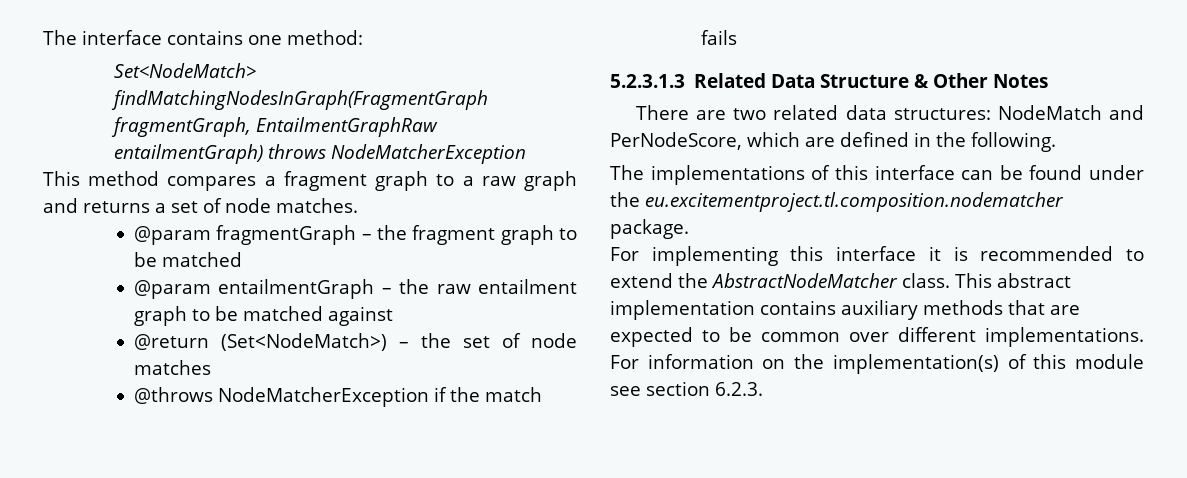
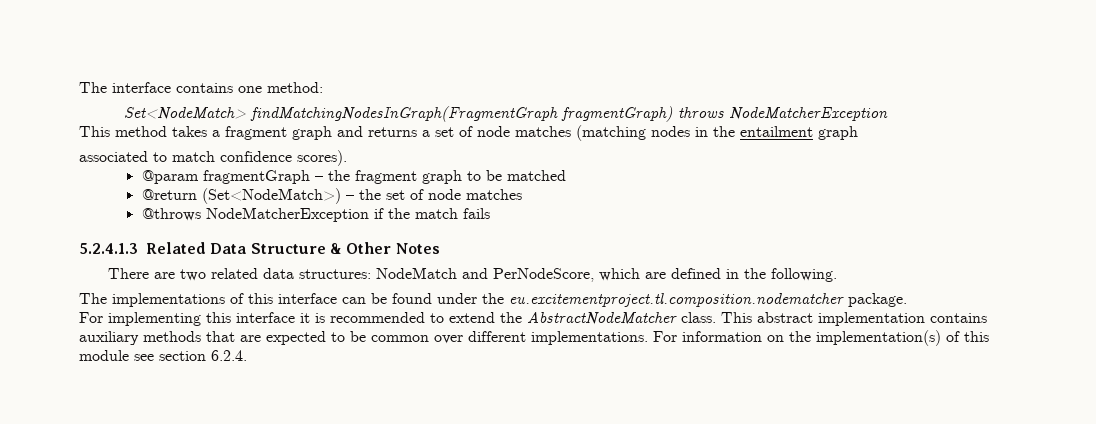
[110,117,438,137] [113,144,263,164] fragmentGraph, EntailmentGraphRaw entailmentGraph) -> [560,106,673,122] fragmentGraph)
[167,176,257,191] compares -> [172,126,207,137] takes
[436,171,577,191] to a raw graph -> (332, 133) none
[276,198,358,213] matches. -> [515,125,858,141] [79,150,347,166] matches (matching nodes in the entailment graph // associated to match confidence scores).
[133,279,577,299] [133,306,393,326] // @param entailmentGraph – the raw entailment graph to be matched against -> (566, 175) none
[610,74,685,88] 5.2.3.1.3 -> [79,243,138,254] 5.2.4.1.3
[715,382,763,396] 6.2.3. -> [211,350,247,361] 6.2.4.

